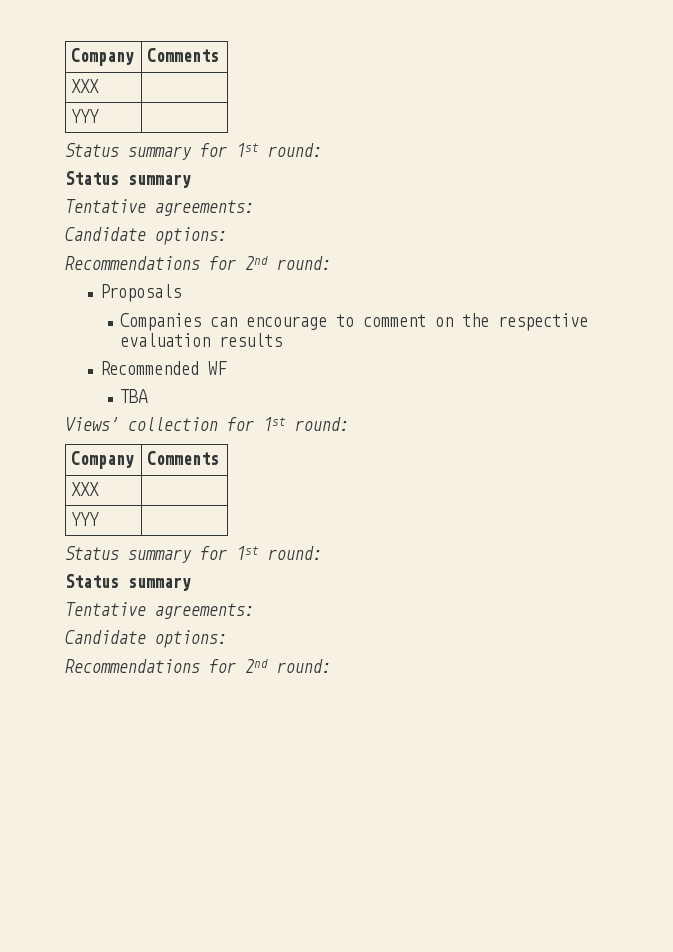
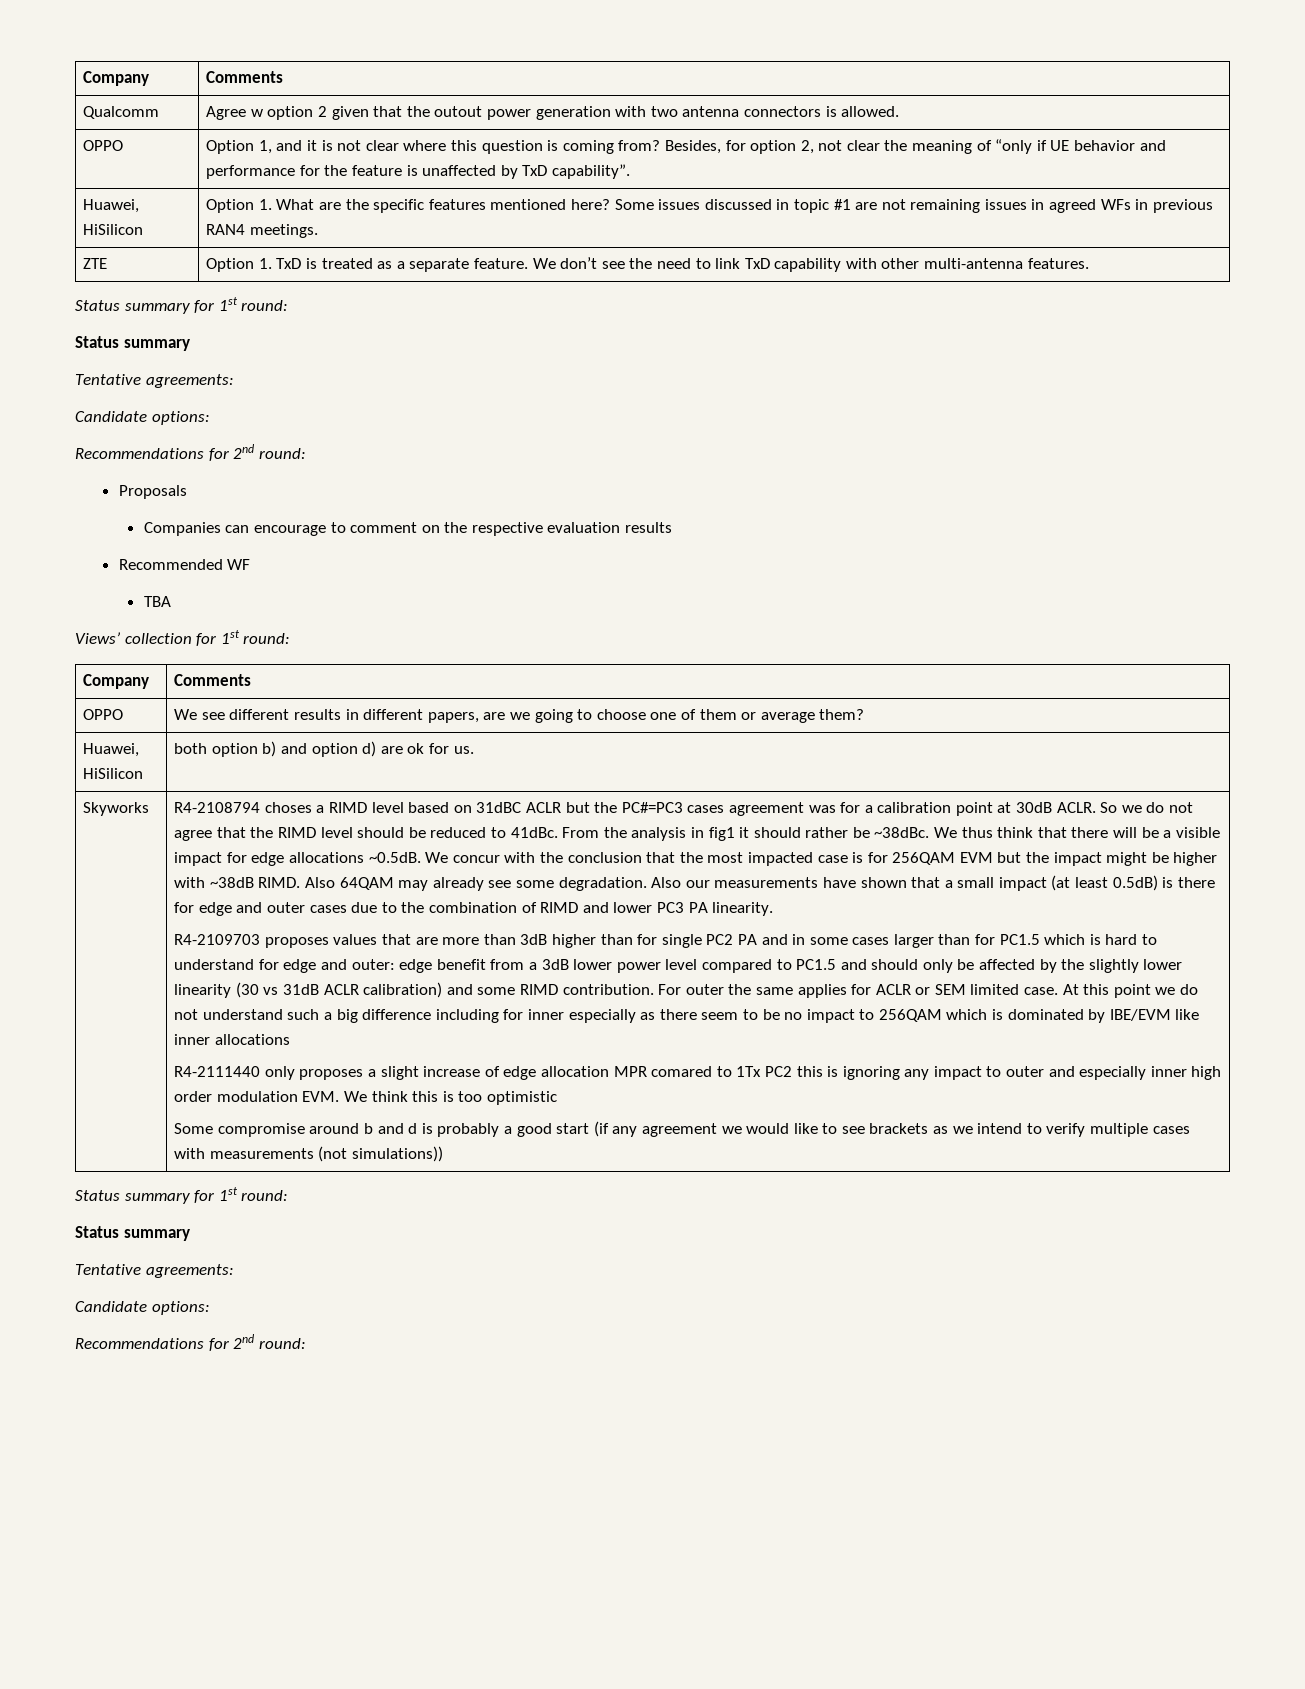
[71,48,135,66] [147,48,220,62] [71,79,100,93] [71,109,100,123] Company | Comments // XXX | // YYY | -> [83,71,150,86] [206,71,284,83] [83,106,160,119] [206,106,900,120] [83,140,124,151] [206,139,1166,154] [206,164,630,179] [83,199,140,213] [83,224,144,235] [206,199,1213,213] [206,224,318,238] [83,258,108,269] [206,257,1089,272] Company | Comments // Qualcomm | Agree w option 2 given that the outout power generation with two antenna connectors is allowed. // OPPO | Option 1, and it is not clear where this question is coming from? Besides, for option 2, not clear the meaning of “only if UE behavior and performance for the feature is unaffected by TxD capability”. // Huawei, HiSilicon | Option 1. What are the specific features mentioned here? Some issues discussed in topic #1 are not remaining issues in agreed WFs in previous RAN4 meetings. // ZTE | Option 1. TxD is treated as a separate feature. We don’t see the need to link TxD capability with other multi-antenna features.
[71,482,100,496] [71,512,100,526] XXX | // YYY | -> [83,709,124,720] [174,709,865,723] [83,743,140,757] [83,768,144,779] [174,741,474,757] [83,802,150,816] [174,802,1194,816] [174,827,1220,841] [174,852,1218,866] [174,875,1215,891] [174,902,774,916] [174,934,1158,948] [174,959,1183,973] [174,982,1199,998] [174,1009,1200,1023] [174,1034,290,1045] [174,1066,1222,1080] [174,1091,557,1105] [174,1121,1190,1137] [174,1146,444,1162] OPPO | We see different results in different papers, are we going to choose one of them or average them? // Huawei, HiSilicon | both option b) and option d) are ok for us. // Skyworks | R4-2108794 choses a RIMD level based on 31dBC ACLR but the PC#=PC3 cases agreement was for a calibration point at 30dB ACLR. So we do not agree that the RIMD level should be reduced to 41dBc. From the analysis in fig1 it should rather be ~38dBc. We thus think that there will be a visible impact for edge allocations ~0.5dB. We concur with the conclusion that the most impacted case is for 256QAM EVM but the impact might be higher with ~38dB RIMD. Also 64QAM may already see some degradation. Also our measurements have shown that a small impact (at least 0.5dB) is there for edge and outer cases due to the combination of RIMD and lower PC3 PA linearity. // R4-2109703 proposes values that are more than 3dB higher than for single PC2 PA and in some cases larger than for PC1.5 which is hard to understand for edge and outer: edge benefit from a 3dB lower power level compared to PC1.5 and should only be affected by the slightly lower linearity (30 vs 31dB ACLR calibration) and some RIMD contribution. For outer the same applies for ACLR or SEM limited case. At this point we do not understand such a big difference including for inner especially as there seem to be no impact to 256QAM which is dominated by IBE/EVM like inner allocations // R4-2111440 only proposes a slight increase of edge allocation MPR comared to 1Tx PC2 this is ignoring any impact to outer and especially inner high order modulation EVM. We think this is too optimistic // Some compromise around b and d is probably a good start (if any agreement we would like to see brackets as we intend to verify multiple cases with measurements (not simulations))

